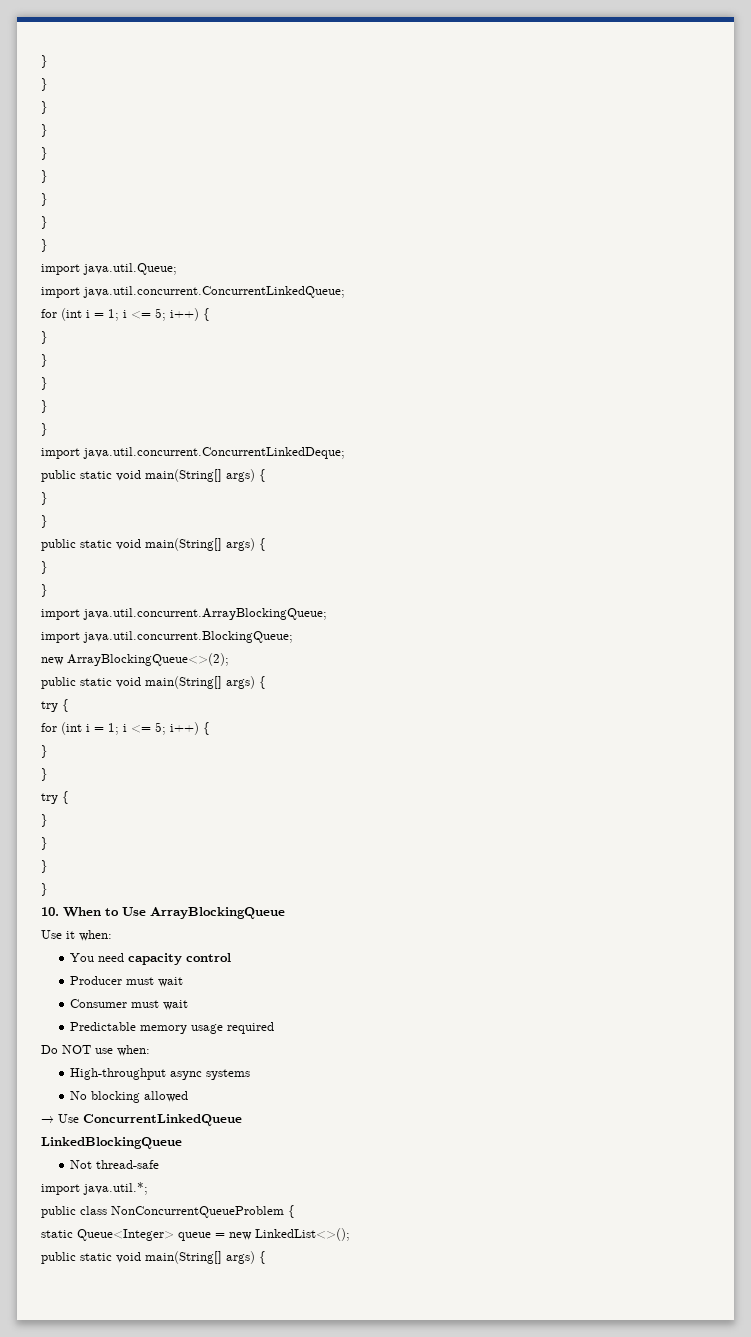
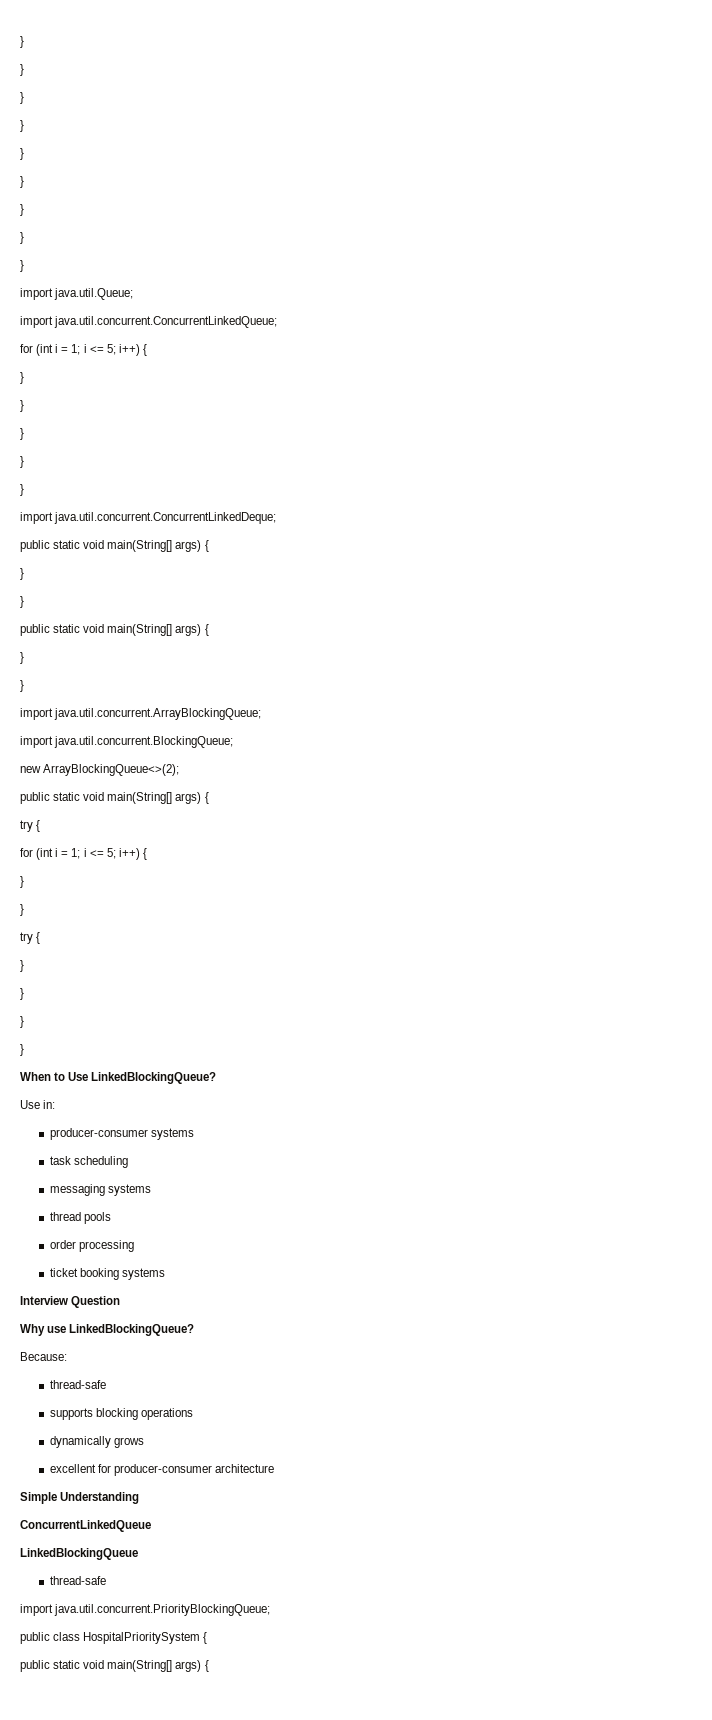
[41,907,59,916] 10. -> (24, 1050) none
[150,907,285,919] [41,930,112,941] [70,953,232,965] [70,976,184,987] [70,999,189,1010] [70,1022,275,1034] [41,1045,150,1056] [70,1068,251,1080] [70,1091,189,1103] [41,1114,79,1123] ArrayBlockingQueue // Use it when: // You need capacity control // Producer must wait // Consumer must wait // Predictable memory usage required // Do NOT use when: // High-throughput async systems // No blocking allowed // → Use -> [91,1072,217,1084] [20,1100,56,1109] [49,1128,194,1140] [49,1156,128,1168] [49,1184,151,1196] [49,1212,111,1224] [49,1240,134,1252] [49,1268,165,1280] [20,1296,121,1308] [20,1324,195,1336] [20,1352,67,1361] [49,1380,106,1389] [49,1408,193,1420] [49,1436,144,1448] [49,1464,275,1476] [20,1492,140,1504] LinkedBlockingQueue? // Use in: // producer-consumer systems // task scheduling // messaging systems // thread pools // order processing // ticket booking systems // Interview Question // Why use LinkedBlockingQueue? // Because: // thread-safe // supports blocking operations // dynamically grows // excellent for producer-consumer architecture // Simple Understanding //
[70,1160,93,1169] Not -> (138, 1554) none
[83,1182,148,1195] java.util.*; -> [54,1604,271,1616] java.util.concurrent.PriorityBlockingQueue;
[111,1205,295,1218] [41,1228,350,1241] NonConcurrentQueueProblem { // static Queue<Integer> queue = new LinkedList<>(); -> [83,1632,208,1644] HospitalPrioritySystem {

